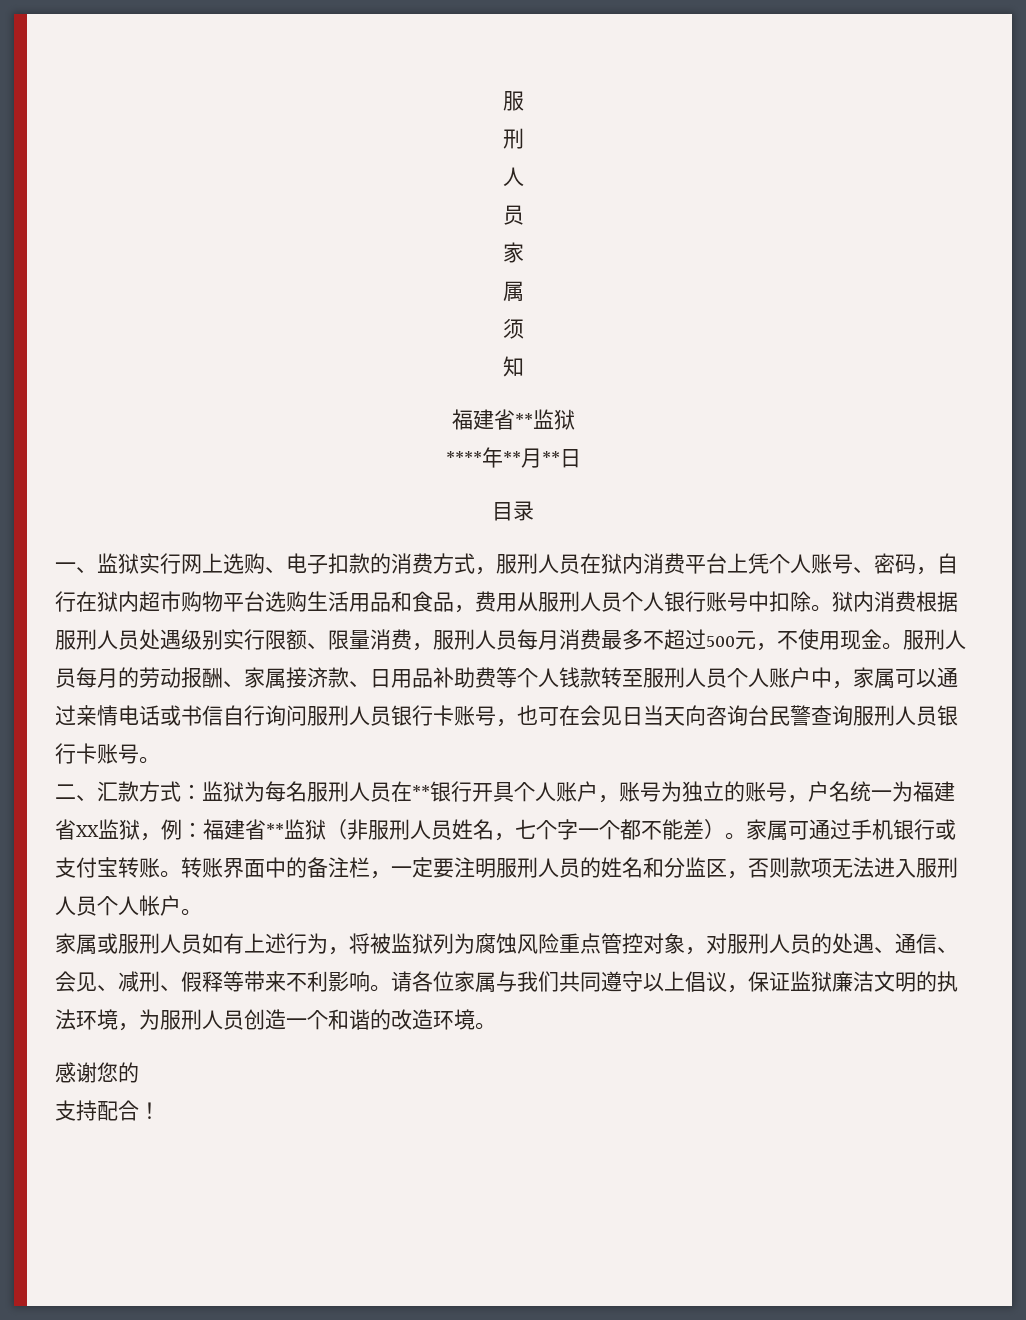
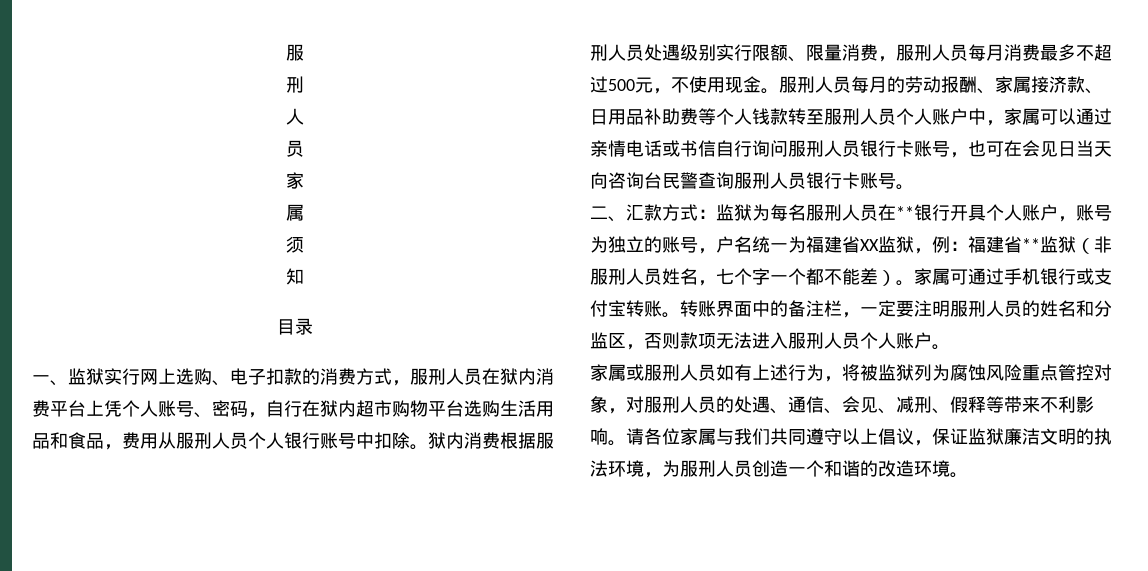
[451,409,575,430] [445,447,581,468] // 福建省**监狱 // ****年**月**日 -> (304, 276) none
[139,895,160,916] 帐 -> [896,332,914,349] 账
[55,1062,139,1083] [55,1100,160,1121] // 感谢您的 // 支持配合！ -> (968, 475) none

